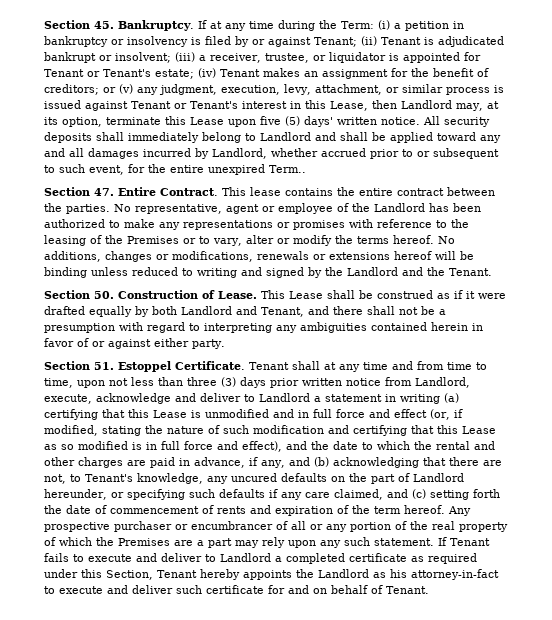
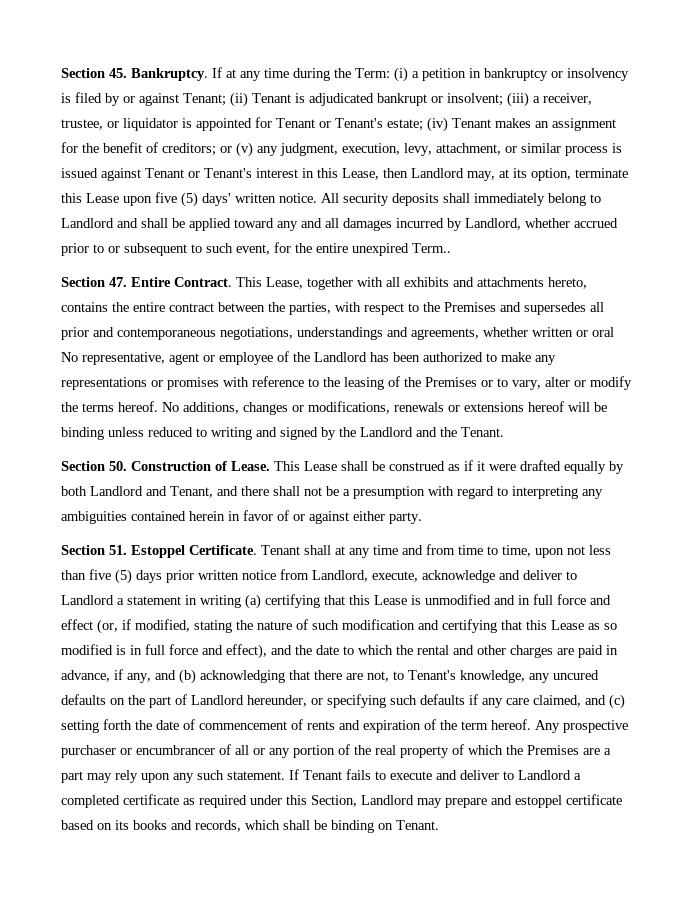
[250,187,281,196] lease -> [266,277,587,290] Lease, together with all exhibits and attachments hereto,
[66,204,110,214] parties. -> [289,302,604,315] [61,327,614,340] parties, with respect to the Premises and supersedes all prior and contemporaneous negotiations, understandings and agreements, whether written or oral
[187,377,236,387] three (3) -> [89,569,132,584] five (5)
[157,569,499,580] [44,585,383,594] Tenant hereby appoints the Landlord as his attorney-in-fact to execute and deliver such certificate for and on behalf of -> [361,794,622,808] [61,820,393,833] Landlord may prepare and estoppel certificate based on its books and records, which shall be binding on

